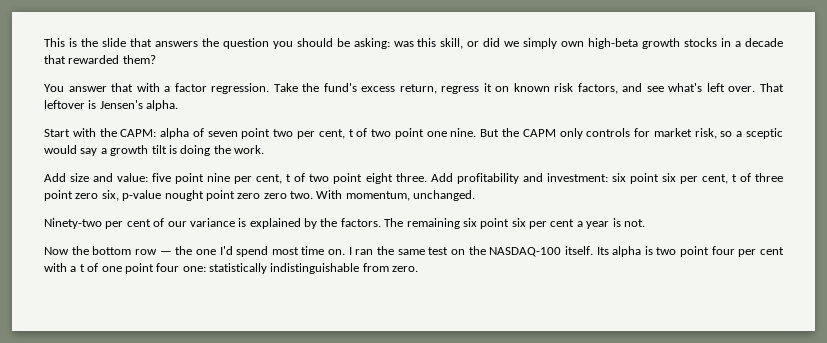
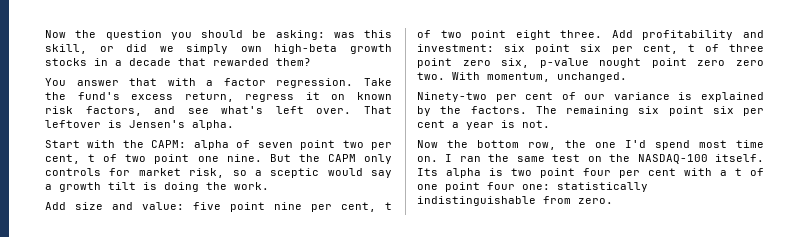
[44,38,198,47] This is the slide that answers -> [45,30,66,38] Now
[134,249,172,255] row — -> [528,142,556,150] row,

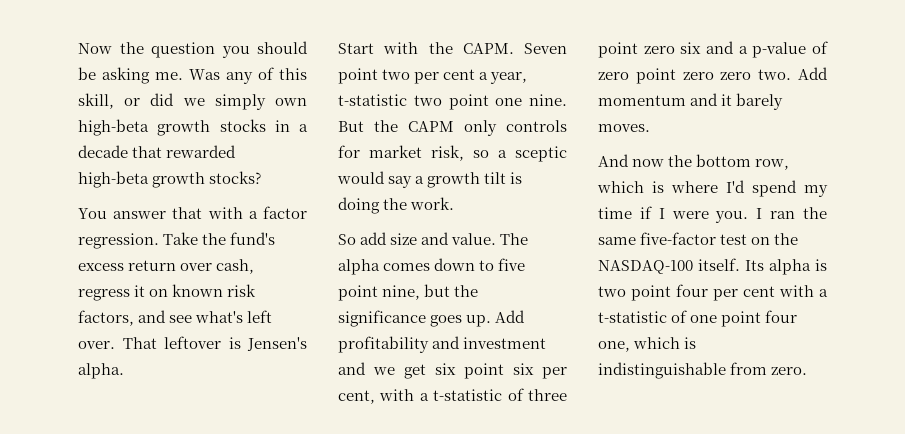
[275,30,355,40] asking: was -> [102,67,274,84] asking me. Was any of
[276,58,311,66] them? -> [78,171,262,188] high-beta growth stocks?
[184,92,234,102] return, -> [128,259,255,274] return over cash,
[151,140,393,150] [45,154,118,164] CAPM: alpha of seven point two per cent, t of -> [462,43,567,54] [338,68,528,84] [338,94,407,106] CAPM. Seven point two per cent a year, t-statistic
[45,202,392,212] [417,30,764,40] [417,44,494,52] Add size and value: five point nine per cent, t of two point eight three. Add profitability and investment: -> [338,232,529,245] [338,258,526,275] [338,284,479,301] [338,310,526,327] [338,336,547,353] [338,362,426,379] So add size and value. The alpha comes down to five point nine, but the significance goes up. Add profitability and investment and we get
[687,44,695,52] t -> [379,389,503,401] with a t-statistic
[501,58,764,68] [417,72,627,82] [417,92,764,102] [417,106,764,116] [417,120,550,130] [417,140,764,150] [417,156,438,162] six, p-value nought point zero zero two. With momentum, unchanged. // Ninety-two per cent of our variance is explained by the factors. The remaining six point six per cent a year is not. // Now the bottom row, the one I'd spend most time on. -> [680,41,828,58] [598,67,828,84] [598,93,784,110] [598,124,650,132] [598,154,790,170] [597,180,828,197] [598,206,749,223] six and a p-value of zero point zero zero two. Add momentum and it barely moves. // And now the bottom row, which is where I'd spend my time if I were you.
(545, 159) none -> [640,232,717,245] five-factor
[735,168,742,176] t -> [598,311,667,323] t-statistic
[522,182,648,192] one: statistically -> [598,337,697,352] one, which is

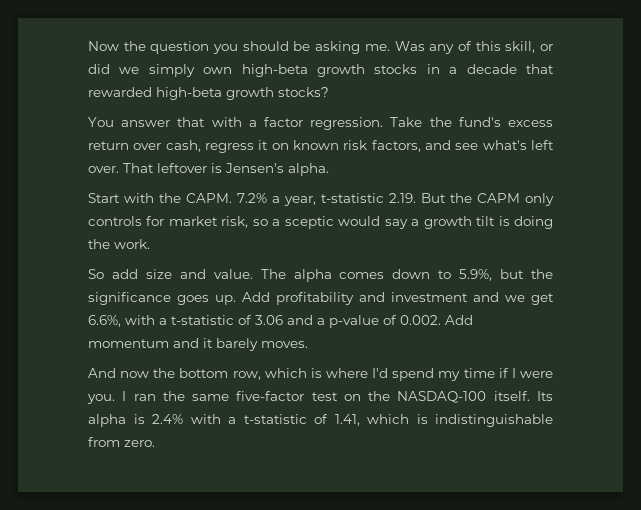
[524,43,567,54] [338,68,528,84] [338,94,567,110] Seven point two per cent a year, t-statistic two point one nine. -> [237,193,416,206] 7.2% a year, t-statistic 2.19.
[498,258,526,271] [338,285,421,301] five point nine, -> [459,269,493,281] 5.9%,
[435,363,567,379] [338,388,567,404] [598,41,828,58] [598,68,792,84] six point six per cent, with a t-statistic of three point zero six and a p-value of zero point zero zero two. -> [88,315,441,328] 6.6%, with a t-statistic of 3.06 and a p-value of 0.002.
[598,284,828,301] [598,310,798,327] [598,341,630,352] two point four per cent with a t-statistic of one point four one, -> [152,414,360,426] 2.4% with a t-statistic of 1.41,

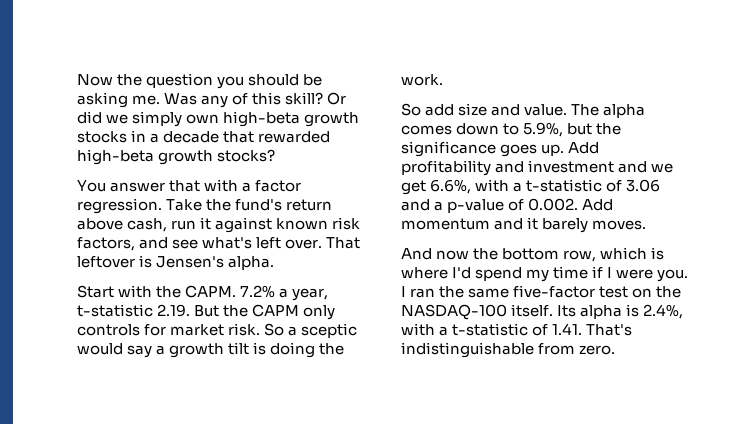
[505,41,553,53] skill, or -> [285,92,347,105] skill? Or
[507,120,553,127] [88,140,289,153] excess return over cash, regress it on -> [286,199,333,211] [77,217,273,233] return above cash, run it against
[221,216,268,228] risk, so -> [228,323,285,336] risk. So
[152,414,428,426] 2.4% with a t-statistic of 1.41, which is -> [643,304,684,319] [401,323,633,336] 2.4%, with a t-statistic of 1.41. That's

